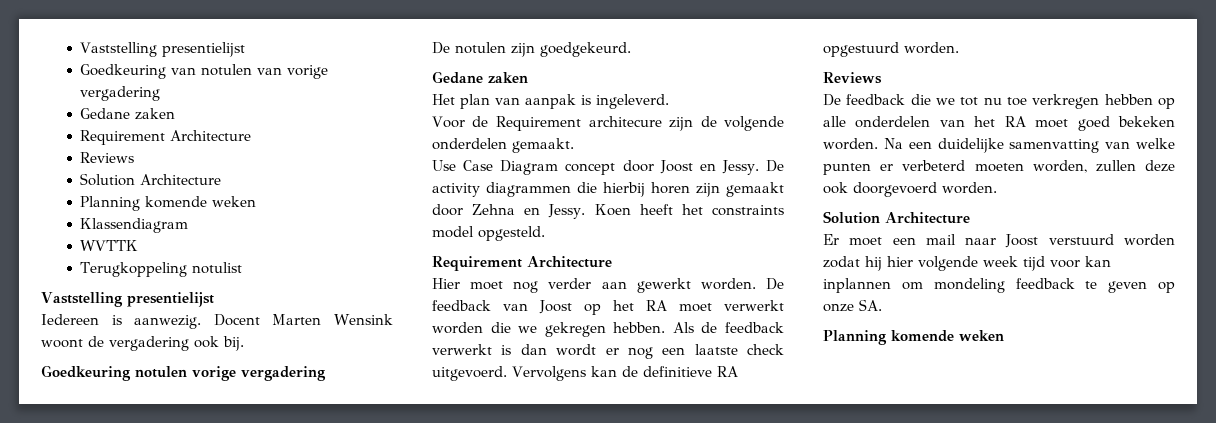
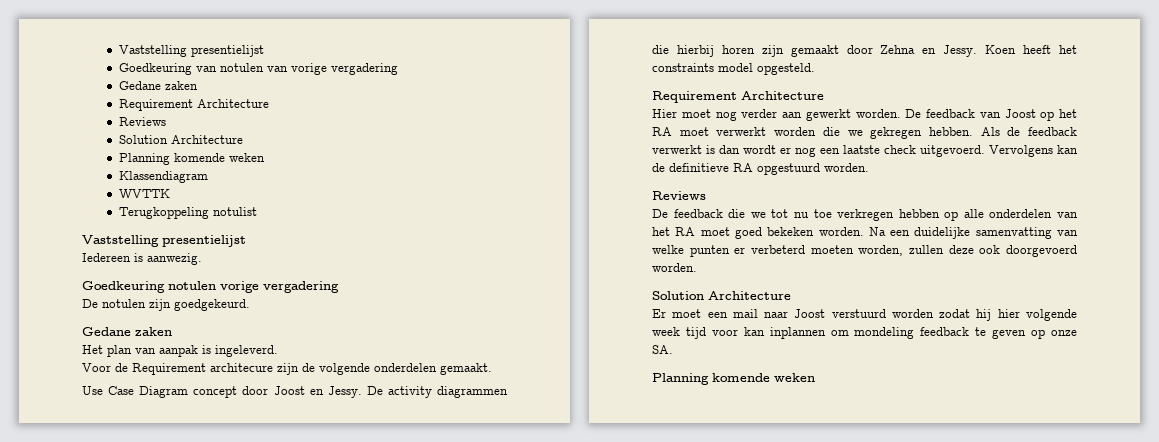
[213,314,394,326] [41,336,244,351] Docent Marten Wensink woont de vergadering ook bij. -> (202, 259) none

